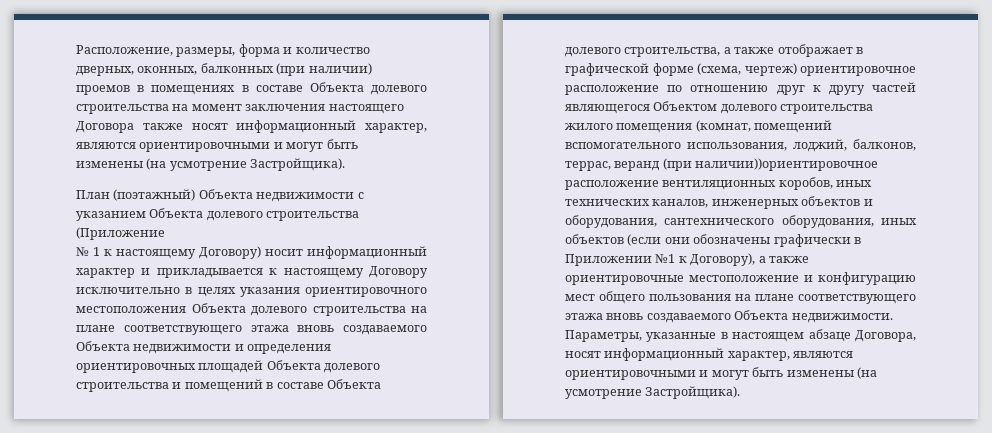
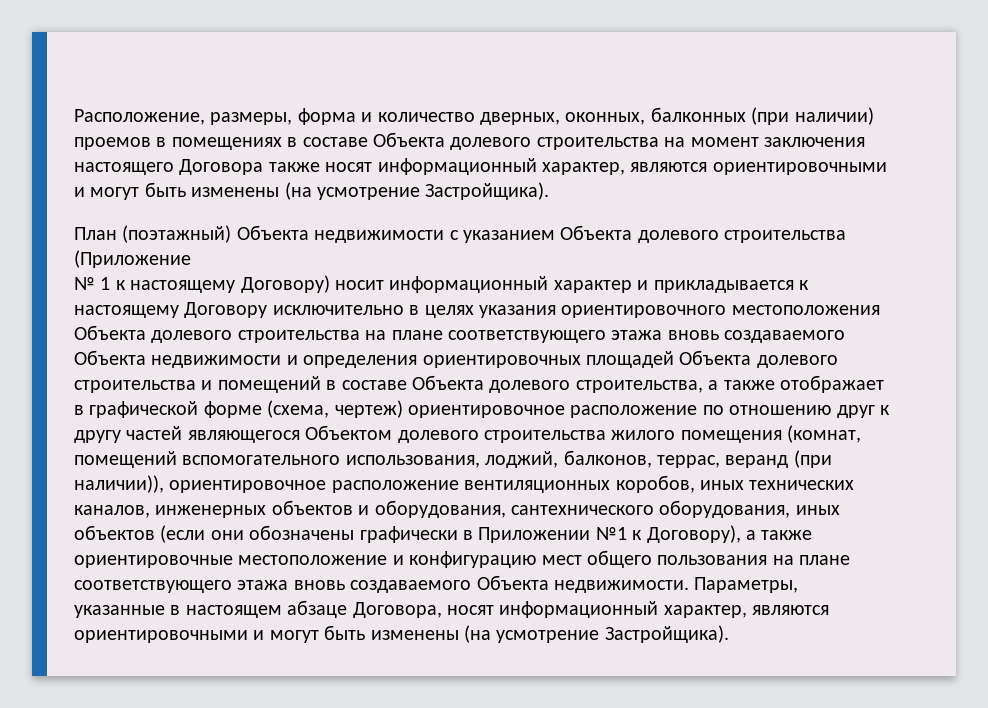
[695,158,879,171] наличии))ориентировочное -> [74,475,327,493] наличии)), ориентировочное

